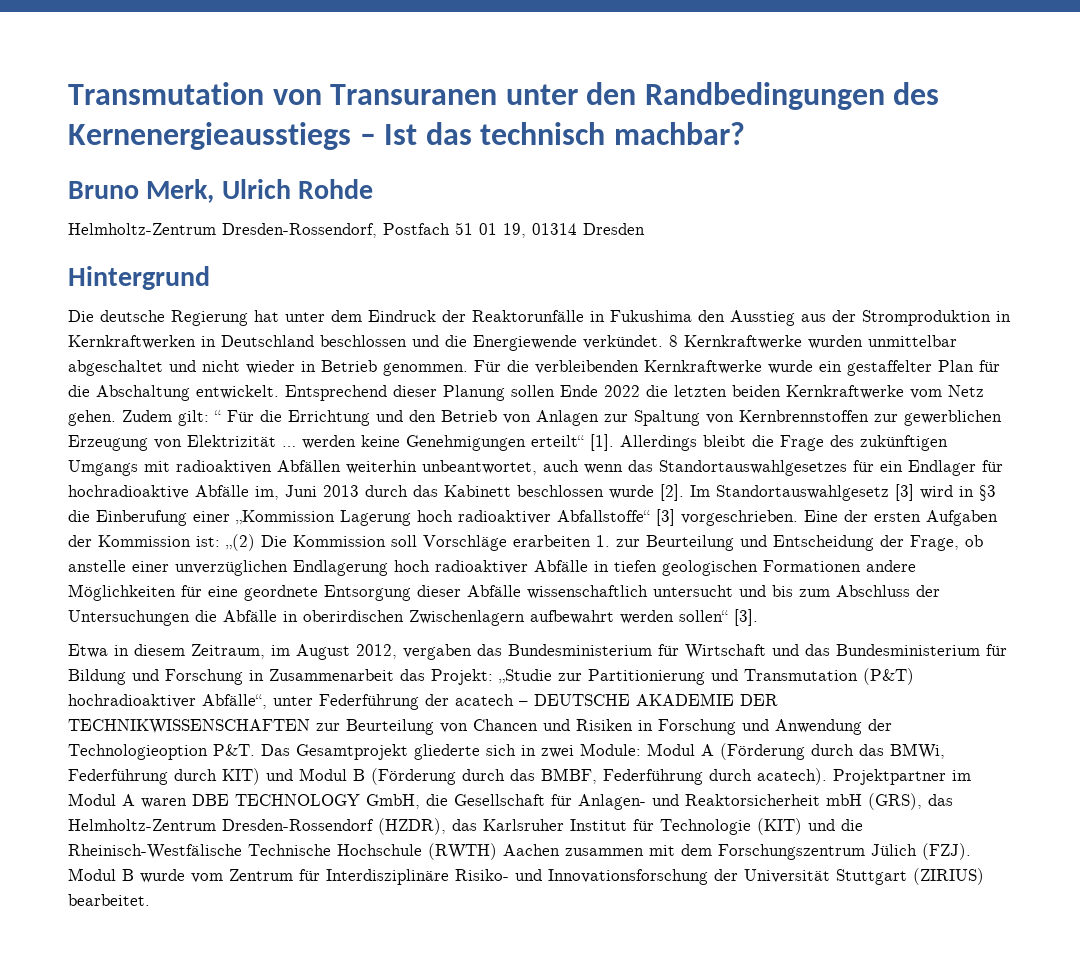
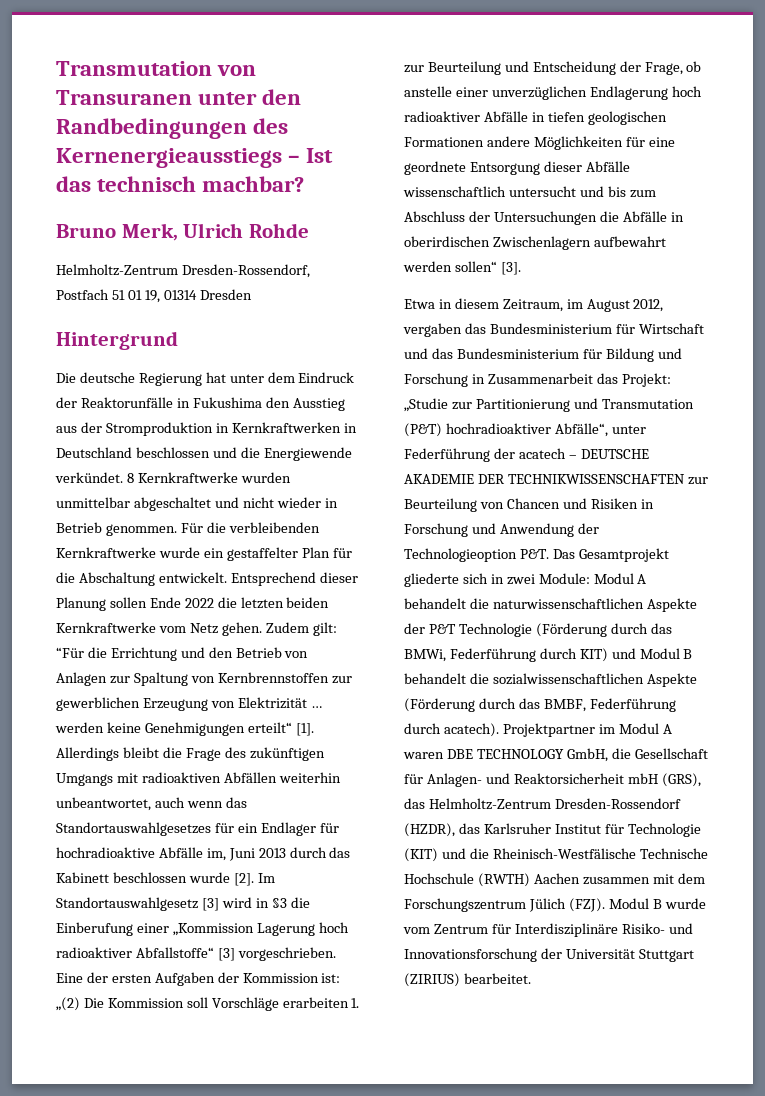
[214,410,254,422] “ Für -> [56,647,84,658] “Für
(714, 750) none -> [404,598,697,612] [404,623,532,637] behandelt die naturwissenschaftlichen Aspekte der P&T Technologie
(365, 775) none -> [404,673,697,687] behandelt die sozialwissenschaftlichen Aspekte

